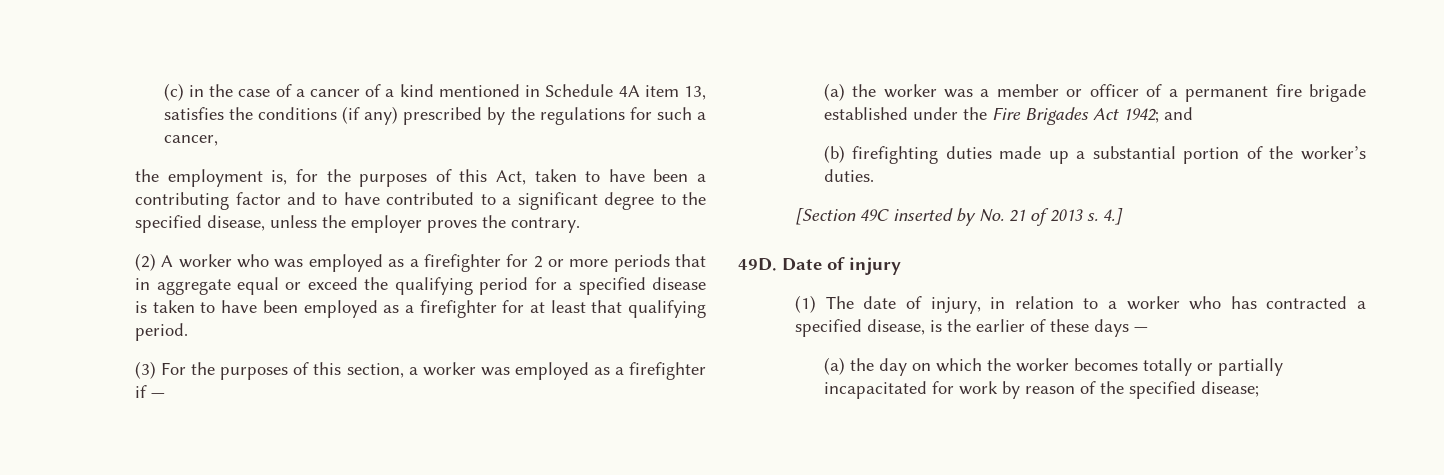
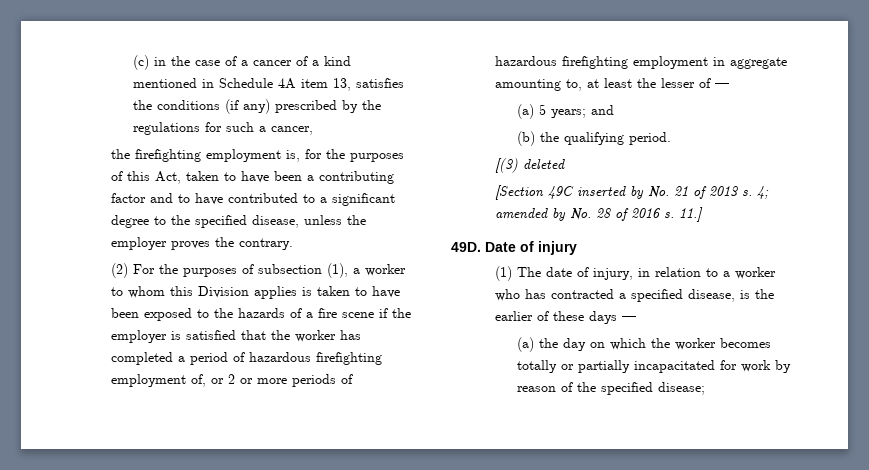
(160, 175) none -> [135,149,202,162] firefighting
[161,254,706,272] [135,277,706,295] A worker who was employed as a firefighter for 2 or more periods that in aggregate equal or exceed the qualifying period for a specified disease -> [133,263,407,278] [111,286,298,299] For the purposes of subsection (1), a worker to whom this Division applies
[303,300,706,318] [135,323,189,341] [135,361,706,380] [135,385,166,398] [823,83,1366,102] [823,107,1193,125] [823,145,1366,164] [823,169,874,182] employed as a firefighter for at least that qualifying period. // (3) For the purposes of this section, a worker was employed as a firefighter if — // (a) the worker was a member or officer of a permanent fire brigade established under the Fire Brigades Act 1942; and // (b) firefighting duties made up a substantial portion of the worker’s duties. -> [144,308,412,321] [111,330,362,343] [111,352,383,365] [111,374,354,387] [495,56,788,69] [495,78,730,91] [517,104,615,119] [517,131,672,146] [495,158,566,173] exposed to the hazards of a fire scene if the employer is satisfied that the worker has completed a period of hazardous firefighting employment of, or 2 or more periods of hazardous firefighting employment in aggregate amounting to, at least the lesser of — // (a) 5 years; and // (b) the qualifying period. // [(3) deleted
[1103,208,1124,225] 4.] -> [757,186,770,199] [495,207,704,222] 4; amended by No. 28 of 2016 s. 11.]

